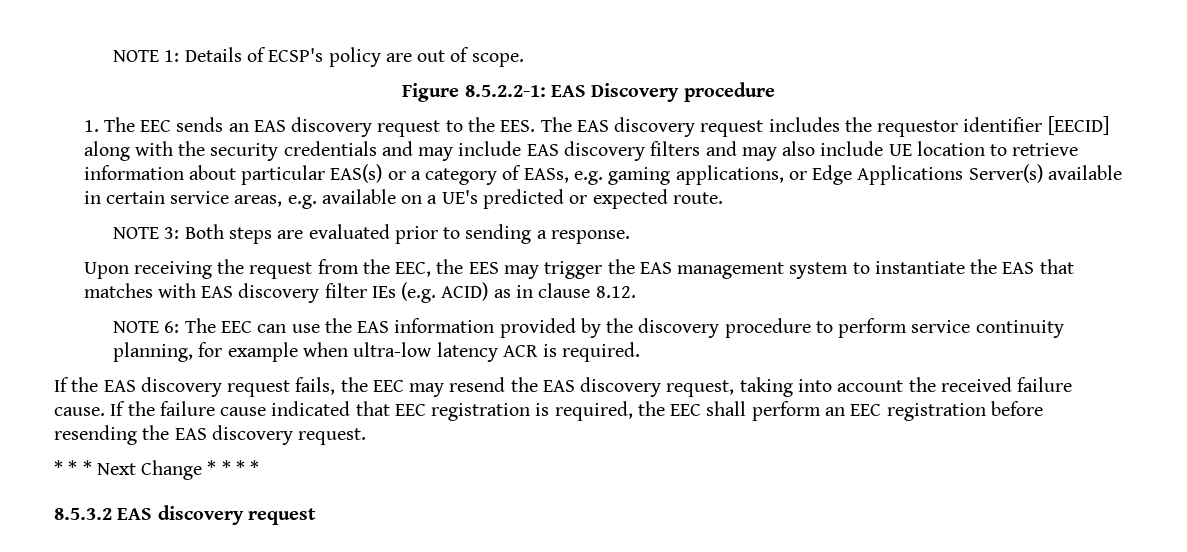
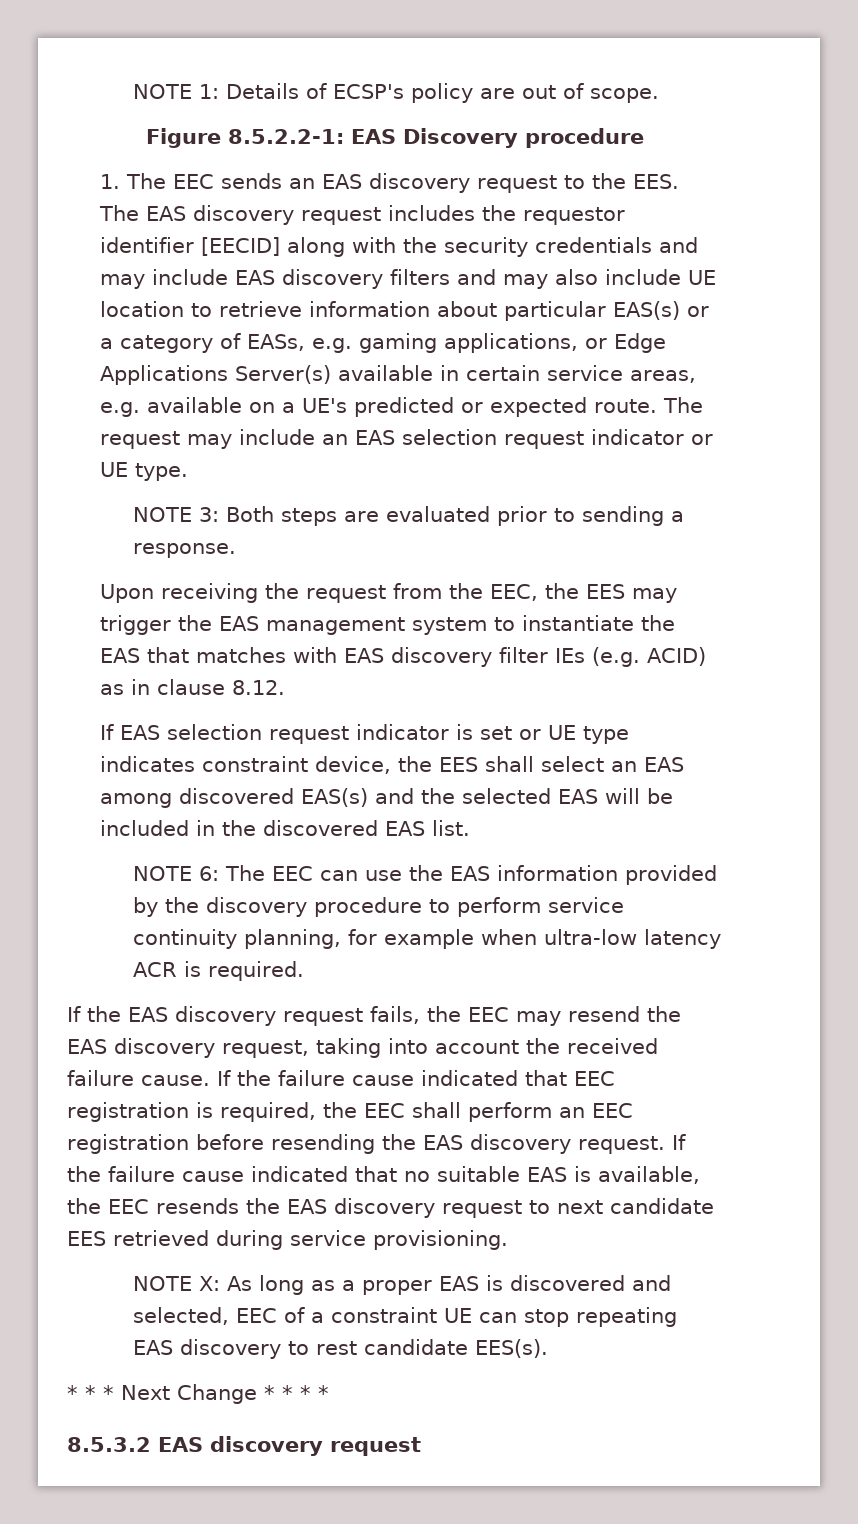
(723, 198) none -> [663,397,704,413] [100,429,714,449] [100,462,189,481] The request may include an EAS selection request indicator or UE type.
(636, 292) none -> [100,724,630,744] [100,756,685,774] [100,788,674,808] [100,820,471,836] // If EAS selection request indicator is set or UE type indicates constraint device, the EES shall select an EAS among discovered EAS(s) and the selected EAS will be included in the discovered EAS list.
(367, 436) none -> [672,1134,686,1150] [67,1166,700,1184] [67,1198,714,1218] [67,1230,508,1250] [133,1275,672,1295] [133,1307,678,1327] [133,1339,549,1359] If the failure cause indicated that no suitable EAS is available, the EEC resends the EAS discovery request to next candidate EES retrieved during service provisioning. // NOTE X: As long as a proper EAS is discovered and selected, EEC of a constraint UE can stop repeating EAS discovery to rest candidate EES(s).

